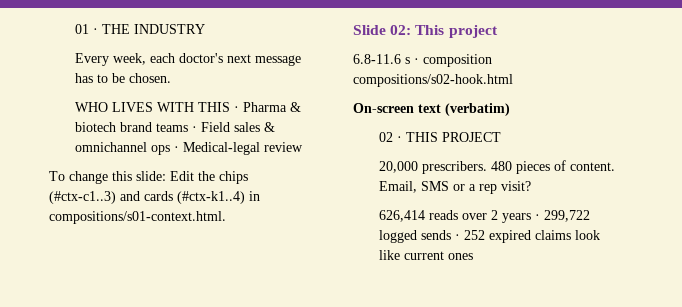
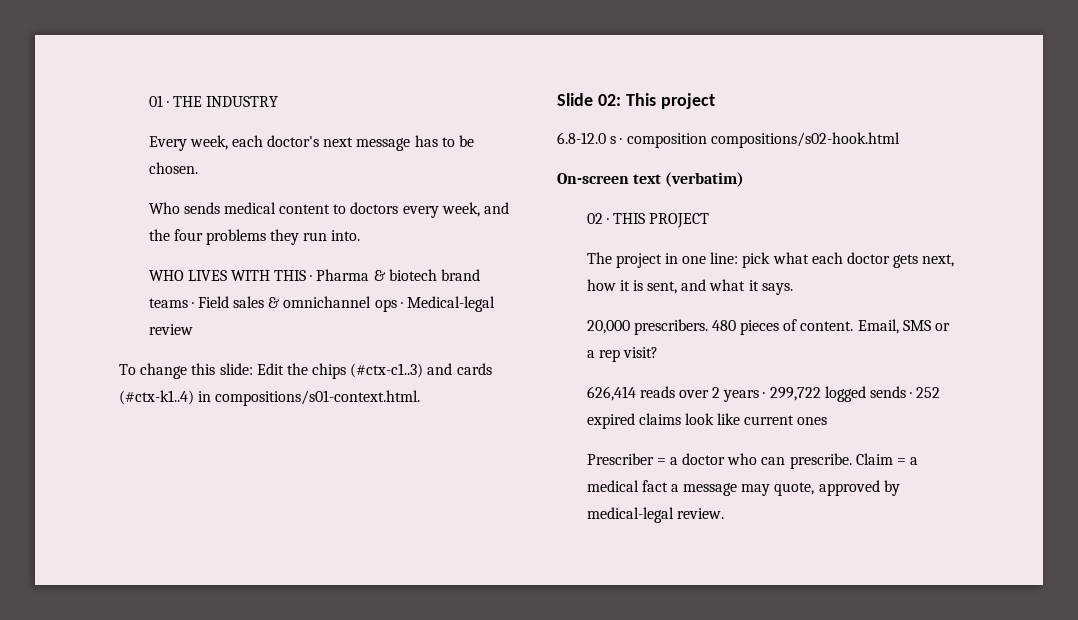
(172, 78) none -> [148,202,510,218] [148,229,361,245] // Who sends medical content to doctors every week, and the four problems they run into.
[353,54,401,64] 6.8-11.6 -> [557,132,606,144] 6.8-12.0
(502, 137) none -> [586,252,955,268] [586,279,793,295] // The project in one line: pick what each doctor gets next, how it is sent, and what it says.
(474, 256) none -> [586,453,919,469] [586,480,900,496] [586,507,724,523] // Prescriber = a doctor who can prescribe. Claim = a medical fact a message may quote, approved by medical-legal review.

